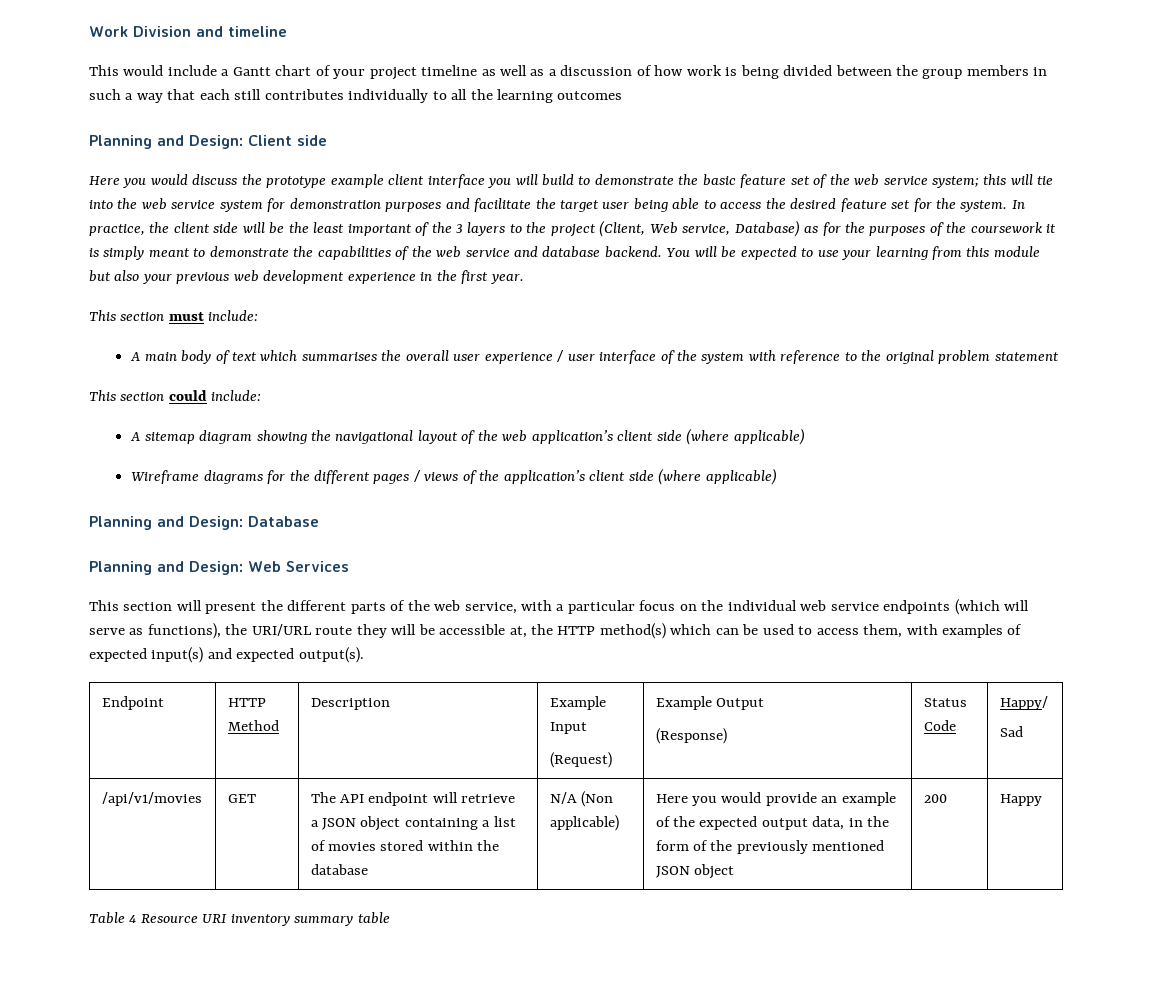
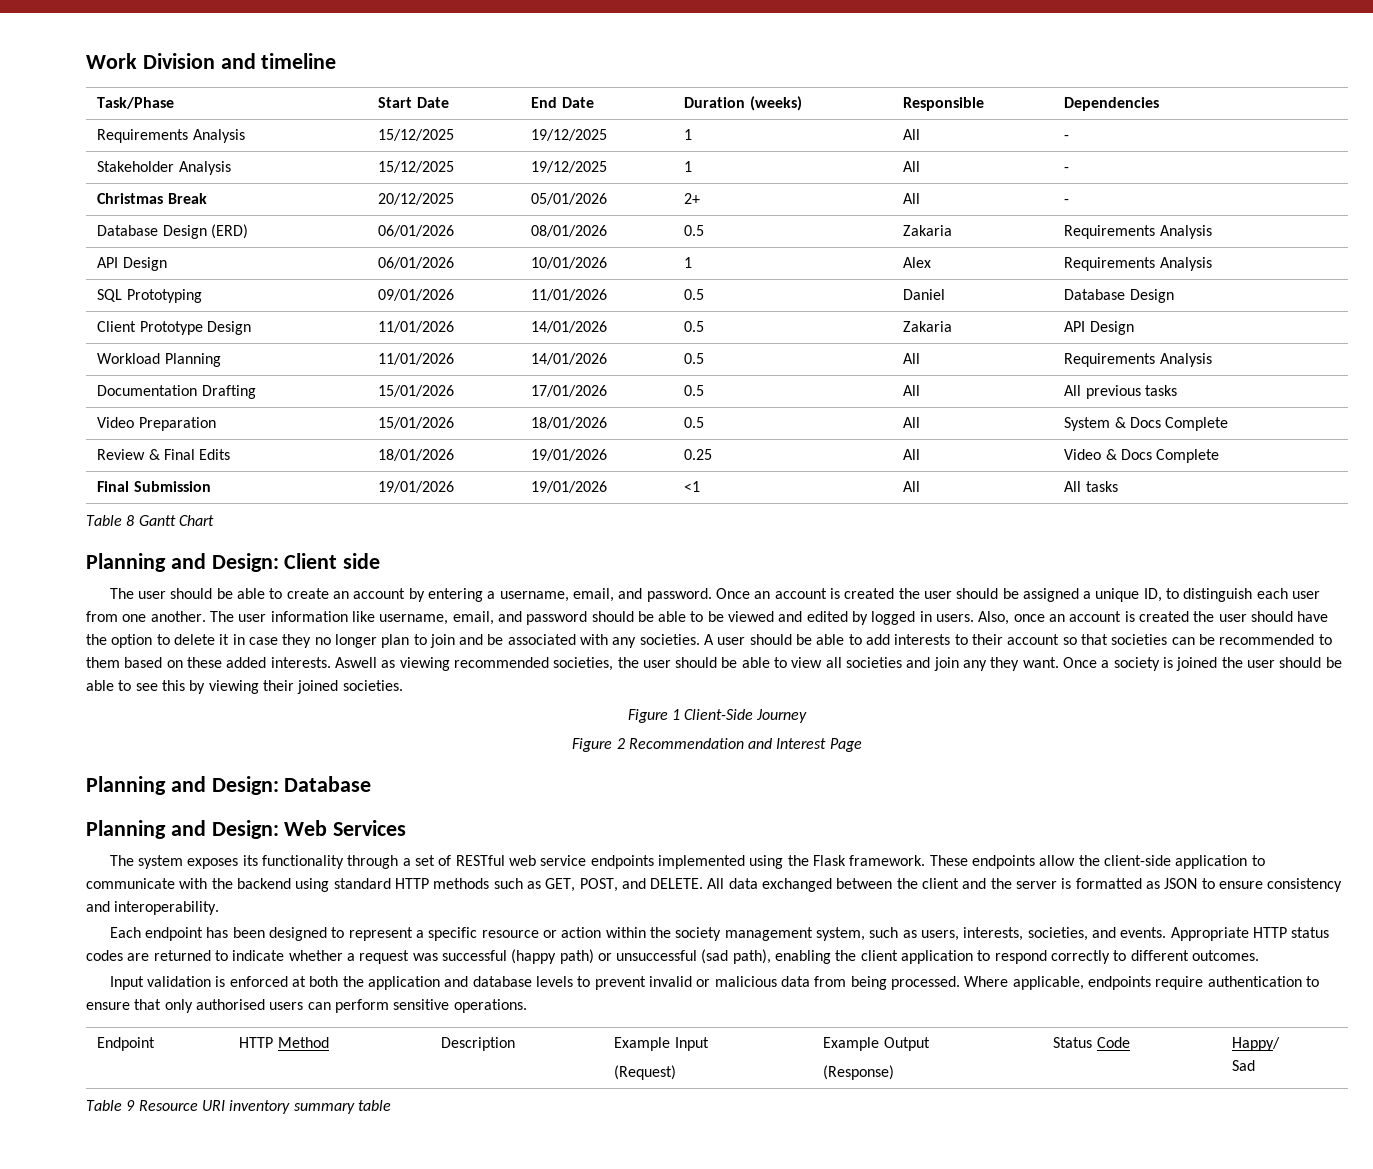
[89,65,1048,80] [89,89,623,103] // This would include a Gantt chart of your project timeline as well as a discussion of how work is being divided between the group members in such a way that each still contributes individually to all the learning outcomes -> [97,97,175,109] [378,97,449,108] [531,97,594,108] [684,96,802,111] [903,97,985,111] [1064,97,1160,111] [97,129,245,143] [378,129,455,141] [531,129,608,141] [684,129,693,140] [903,129,921,140] [1064,135,1070,140] [97,161,231,175] [378,161,455,173] [531,161,608,173] [684,161,693,172] [903,161,921,172] [1064,167,1070,172] [97,193,207,204] [378,193,455,205] [531,193,608,205] [684,193,701,204] [903,193,921,204] [1064,199,1070,204] [97,224,249,239] [378,225,455,237] [531,225,608,237] [684,225,705,236] [903,225,953,236] [1064,225,1212,239] [97,257,167,271] [378,257,455,269] [531,257,608,269] [684,257,693,268] [903,257,932,268] [1064,257,1212,271] [97,289,202,303] [378,289,455,301] [531,289,608,301] [684,289,705,300] [903,289,946,300] [1064,289,1174,303] [97,321,252,335] [378,321,455,333] [531,321,608,333] [684,321,705,332] [903,321,953,332] [1064,321,1134,335] [97,353,221,367] [378,353,455,365] [531,353,608,365] [684,353,705,364] [903,353,921,364] [1064,353,1212,367] [97,385,256,399] [378,385,455,397] [531,385,608,397] [684,385,705,396] [903,385,921,396] [1064,385,1178,399] [97,417,216,431] [378,417,455,429] [531,417,608,429] [684,417,705,428] [903,417,921,428] [1064,417,1229,431] [97,449,231,460] [378,449,455,461] [531,449,608,461] [684,449,713,460] [903,449,921,460] [1064,449,1220,463] [97,481,211,492] [378,481,455,493] [531,481,608,493] [684,481,701,492] [903,481,921,492] [1064,481,1118,492] [86,515,214,526] // Task/Phase | Start Date | End Date | Duration (weeks) | Responsible | Dependencies // Requirements Analysis | 15/12/2025 | 19/12/2025 | 1 | All | - // Stakeholder Analysis | 15/12/2025 | 19/12/2025 | 1 | All | - // Christmas Break | 20/12/2025 | 05/01/2026 | 2+ | All | - // Database Design (ERD) | 06/01/2026 | 08/01/2026 | 0.5 | Zakaria | Requirements Analysis // API Design | 06/01/2026 | 10/01/2026 | 1 | Alex | Requirements Analysis // SQL Prototyping | 09/01/2026 | 11/01/2026 | 0.5 | Daniel | Database Design // Client Prototype Design | 11/01/2026 | 14/01/2026 | 0.5 | Zakaria | API Design // Workload Planning | 11/01/2026 | 14/01/2026 | 0.5 | All | Requirements Analysis // Documentation Drafting | 15/01/2026 | 17/01/2026 | 0.5 | All | All previous tasks // Video Preparation | 15/01/2026 | 18/01/2026 | 0.5 | All | System & Docs Complete // Review & Final Edits | 18/01/2026 | 19/01/2026 | 0.25 | All | Video & Docs Complete // Final Submission | 19/01/2026 | 19/01/2026 | <1 | All | All tasks // Table 8 Gantt Chart
[89,174,1054,188] [89,198,1025,212] [89,220,1057,237] [89,246,1040,260] [89,270,524,284] [89,310,259,321] [130,350,1059,364] [89,390,262,401] [130,428,805,445] [131,468,777,485] Here you would discuss the prototype example client interface you will build to demonstrate the basic feature set of the web service system; this will tie into the web service system for demonstration purposes and facilitate the target user being able to access the desired feature set for the system. In practice, the client side will be the least important of the 3 layers to the project (Client, Web service, Database) as for the purposes of the coursework it is simply meant to demonstrate the capabilities of the web service and database backend. You will be expected to use your learning from this module but also your previous web development experience in the first year. // This section must include: // A main body of text which summarises the overall user experience / user interface of the system with reference to the original problem statement // This section could include: // A sitemap diagram showing the navigational layout of the web application’s client side (where applicable) // Wireframe diagrams for the different pages / views of the application’s client side (where applicable) -> [109,588,1321,602] [86,611,1329,625] [86,634,1332,648] [86,657,1342,671] [86,680,403,694] [627,709,808,723] [572,738,862,752] The user should be able to create an account by entering a username, email, and password. Once an account is created the user should be assigned a unique ID, to distinguish each user from one another. The user information like username, email, and password should be able to be viewed and edited by logged in users. Also, once an account is created the user should have the option to delete it in case they no longer plan to join and be associated with any societies. A user should be able to add interests to their account so that societies can be recommended to them based on these added interests. Aswell as viewing recommended societies, the user should be able to view all societies and join any they want. Once a society is joined the user should be able to see this by viewing their joined societies. // Figure 1 Client-Side Journey // Figure 2 Recommendation and Interest Page
[89,599,1030,615] [89,623,1023,639] [89,647,364,663] This section will present the different parts of the web service, with a particular focus on the individual web service endpoints (which will serve as functions), the URI/URL route they will be accessible at, the HTTP method(s) which can be used to access them, with examples of expected input(s) and expected output(s). -> [109,855,1265,869] [86,878,1343,892] [86,901,220,915] [109,927,1330,941] [86,949,1260,964] [109,976,1319,990] [86,999,527,1013] The system exposes its functionality through a set of RESTful web service endpoints implemented using the Flask framework. These endpoints allow the client-side application to communicate with the backend using standard HTTP methods such as GET, POST, and DELETE. All data exchanged between the client and the server is formatted as JSON to ensure consistency and interoperability. // Each endpoint has been designed to represent a specific resource or action within the society management system, such as users, interests, societies, and events. Appropriate HTTP status codes are returned to indicate whether a request was successful (happy path) or unsuccessful (sad path), enabling the client application to respond correctly to different outcomes. // Input validation is enforced at both the application and database levels to prevent invalid or malicious data from being processed. Where applicable, endpoints require authentication to ensure that only authorised users can perform sensitive operations.
[101,792,202,806] [227,794,256,803] [310,792,516,806] [310,816,516,831] [310,840,500,851] [310,864,368,875] [549,791,614,807] [549,815,619,831] [655,792,896,806] [655,816,890,830] [655,840,885,854] [655,864,735,879] [923,794,947,803] [999,794,1042,806] [89,912,137,924] // /api/v1/movies | GET | The API endpoint will retrieve a JSON object containing a list of movies stored within the database | N/A (Non applicable) | Here you would provide an example of the expected output data, in the form of the previously mentioned JSON object | 200 | Happy // Table 4 -> [86,1100,136,1111] // Table 9

